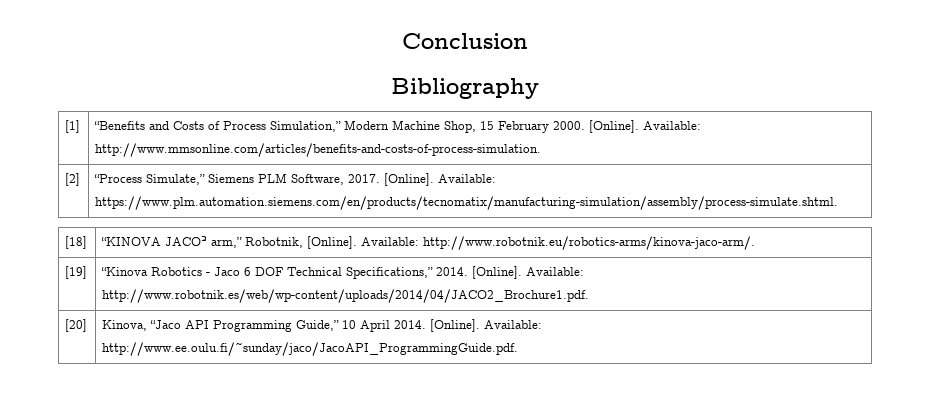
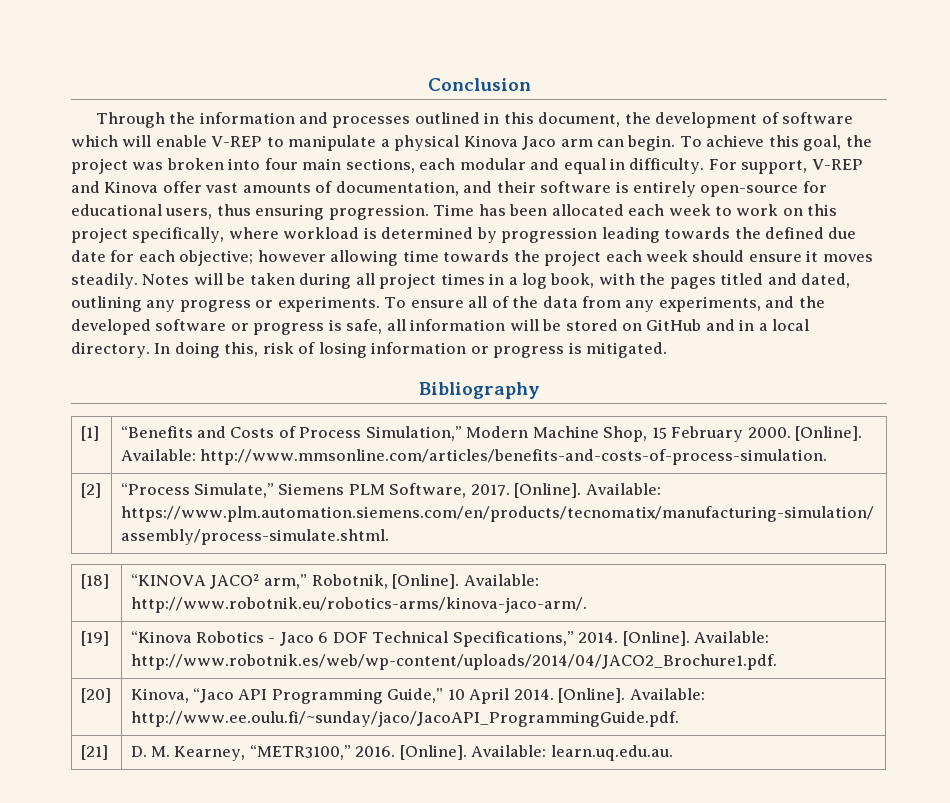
(528, 41) none -> [95,112,854,128] [71,135,872,151] [71,158,863,174] [71,181,827,197] [71,204,838,220] [71,227,857,243] [71,250,873,266] [71,273,851,289] [71,296,825,312] [71,319,810,335] [71,342,668,358] // Through the information and processes outlined in this document, the development of software which will enable V-REP to manipulate a physical Kinova Jaco arm can begin. To achieve this goal, the project was broken into four main sections, each modular and equal in difficulty. For support, V-REP and Kinova offer vast amounts of documentation, and their software is entirely open-source for educational users, thus ensuring progression. Time has been allocated each week to work on this project specifically, where workload is determined by progression leading towards the defined due date for each objective; however allowing time towards the project each week should ensure it moves steadily. Notes will be taken during all project times in a log book, with the pages titled and dated, outlining any progress or experiments. To ensure all of the data from any experiments, and the developed software or progress is safe, all information will be stored on GitHub and in a local directory. In doing this, risk of losing information or progress is mitigated.
(519, 349) none -> [80,745,108,760] [130,745,673,761] // [21] | D. M. Kearney, “METR3100,” 2016. [Online]. Available: learn.uq.edu.au.

